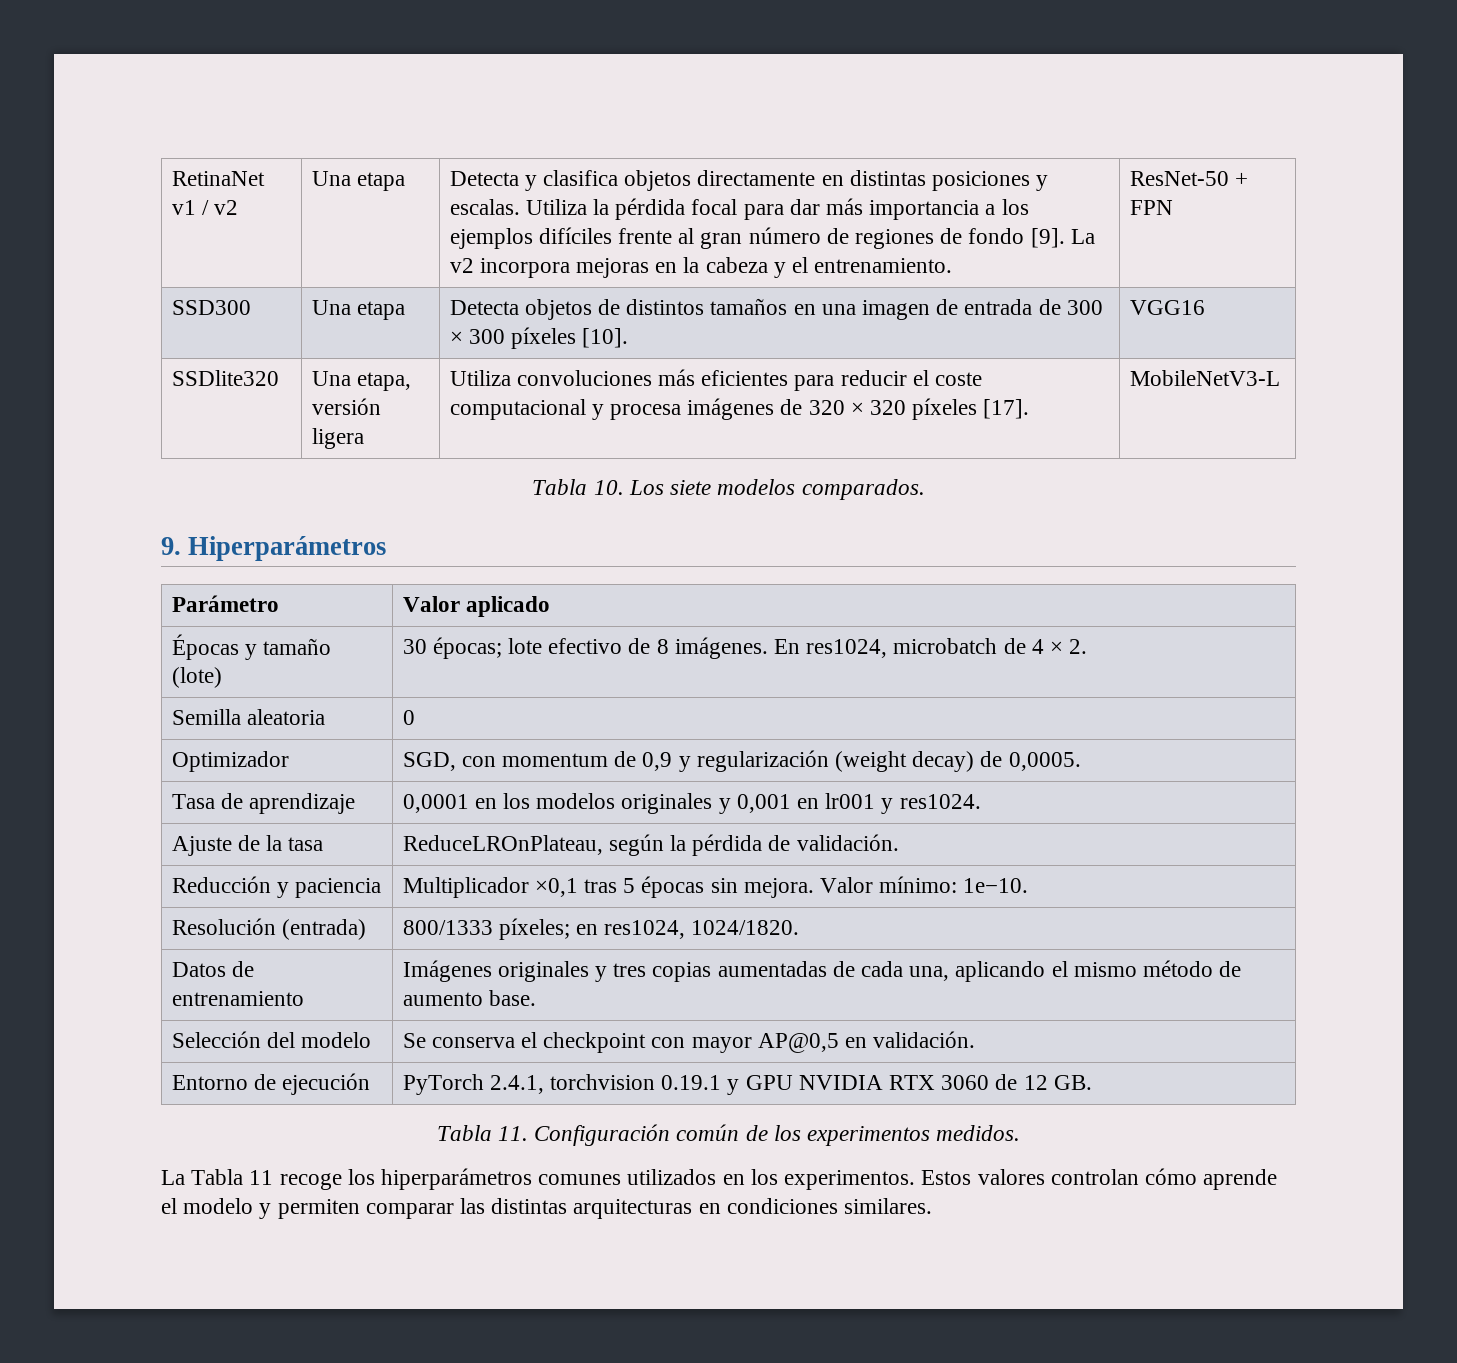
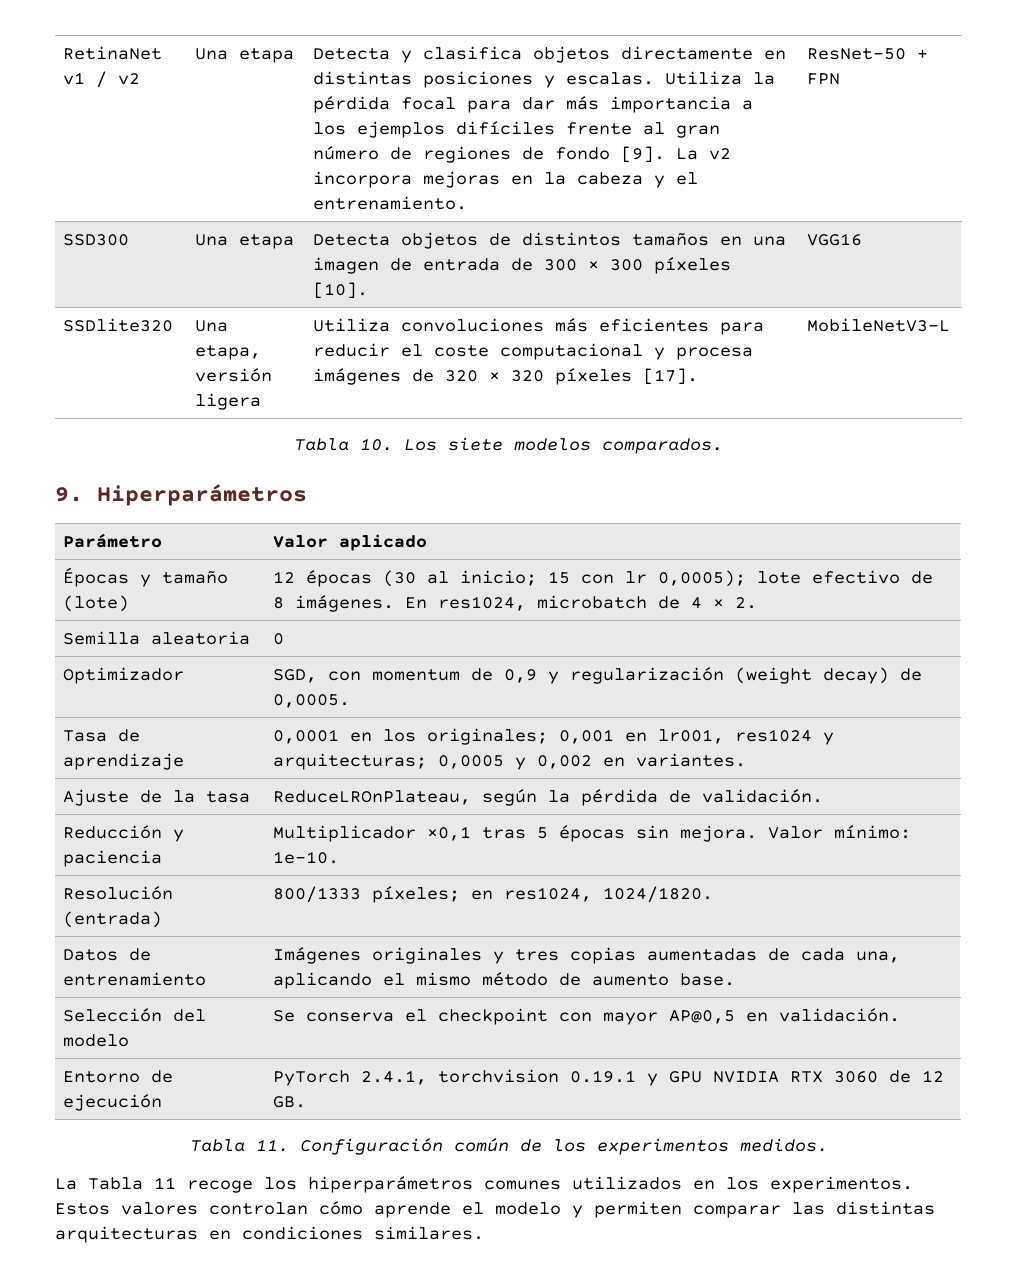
[402,637,502,659] 30 épocas; -> [273,570,747,587] 12 épocas (30 al inicio; 15 con lr 0,0005);
[536,793,981,814] modelos originales y 0,001 en lr001 y res1024. -> [427,728,835,745] [273,753,747,770] originales; 0,001 en lr001, res1024 y arquitecturas; 0,0005 y 0,002 en variantes.

